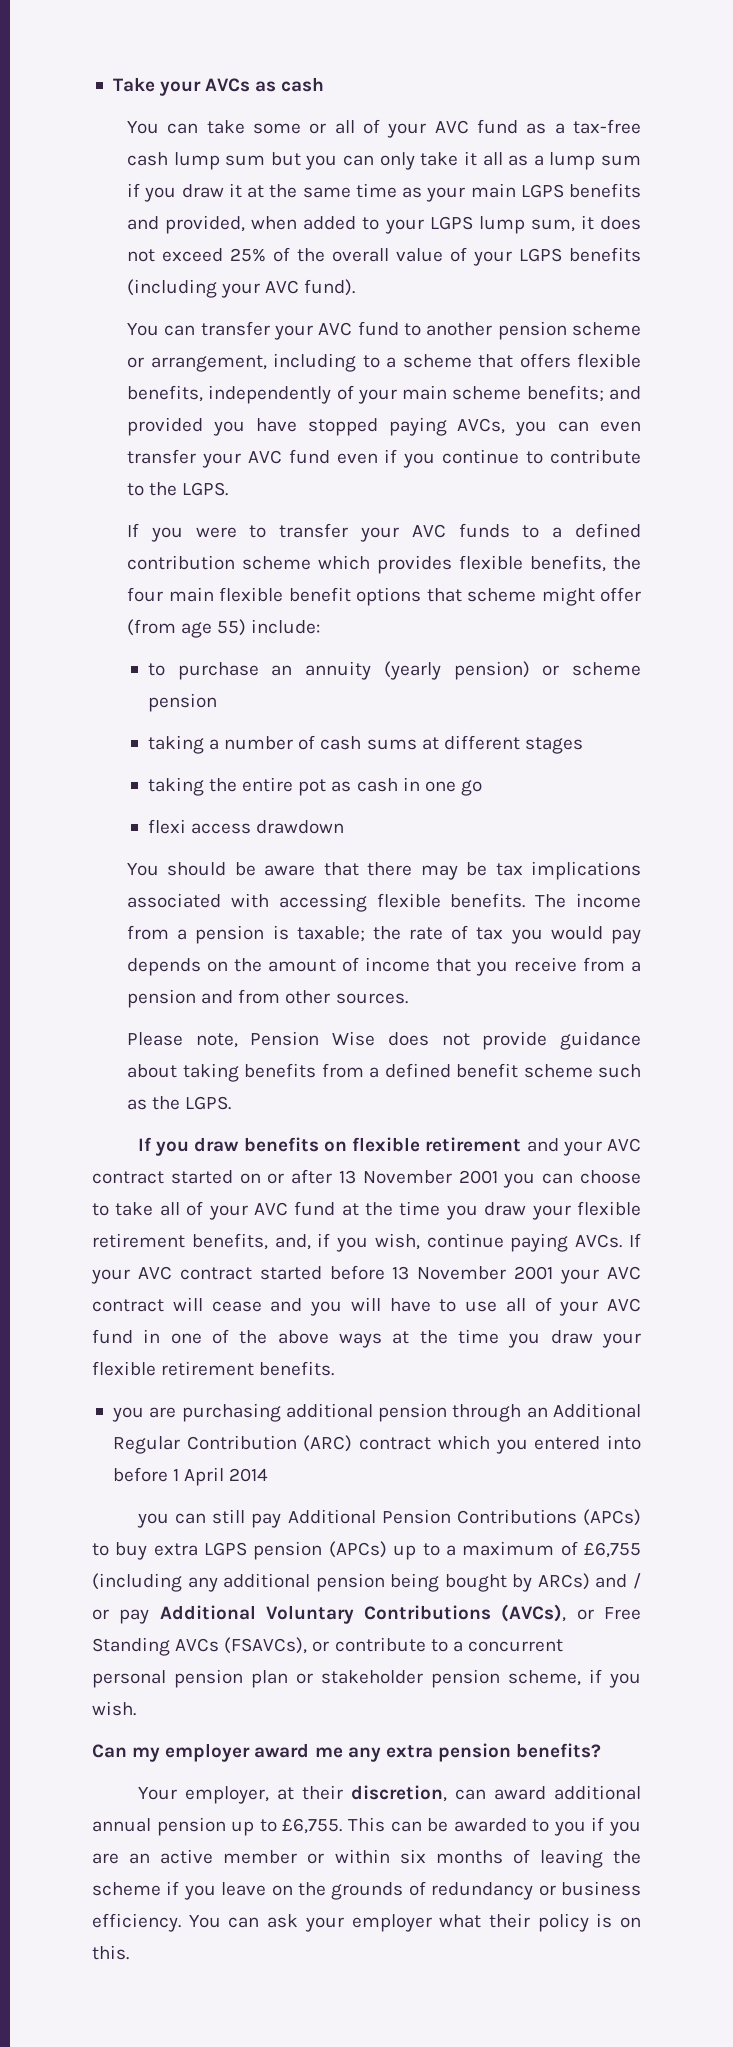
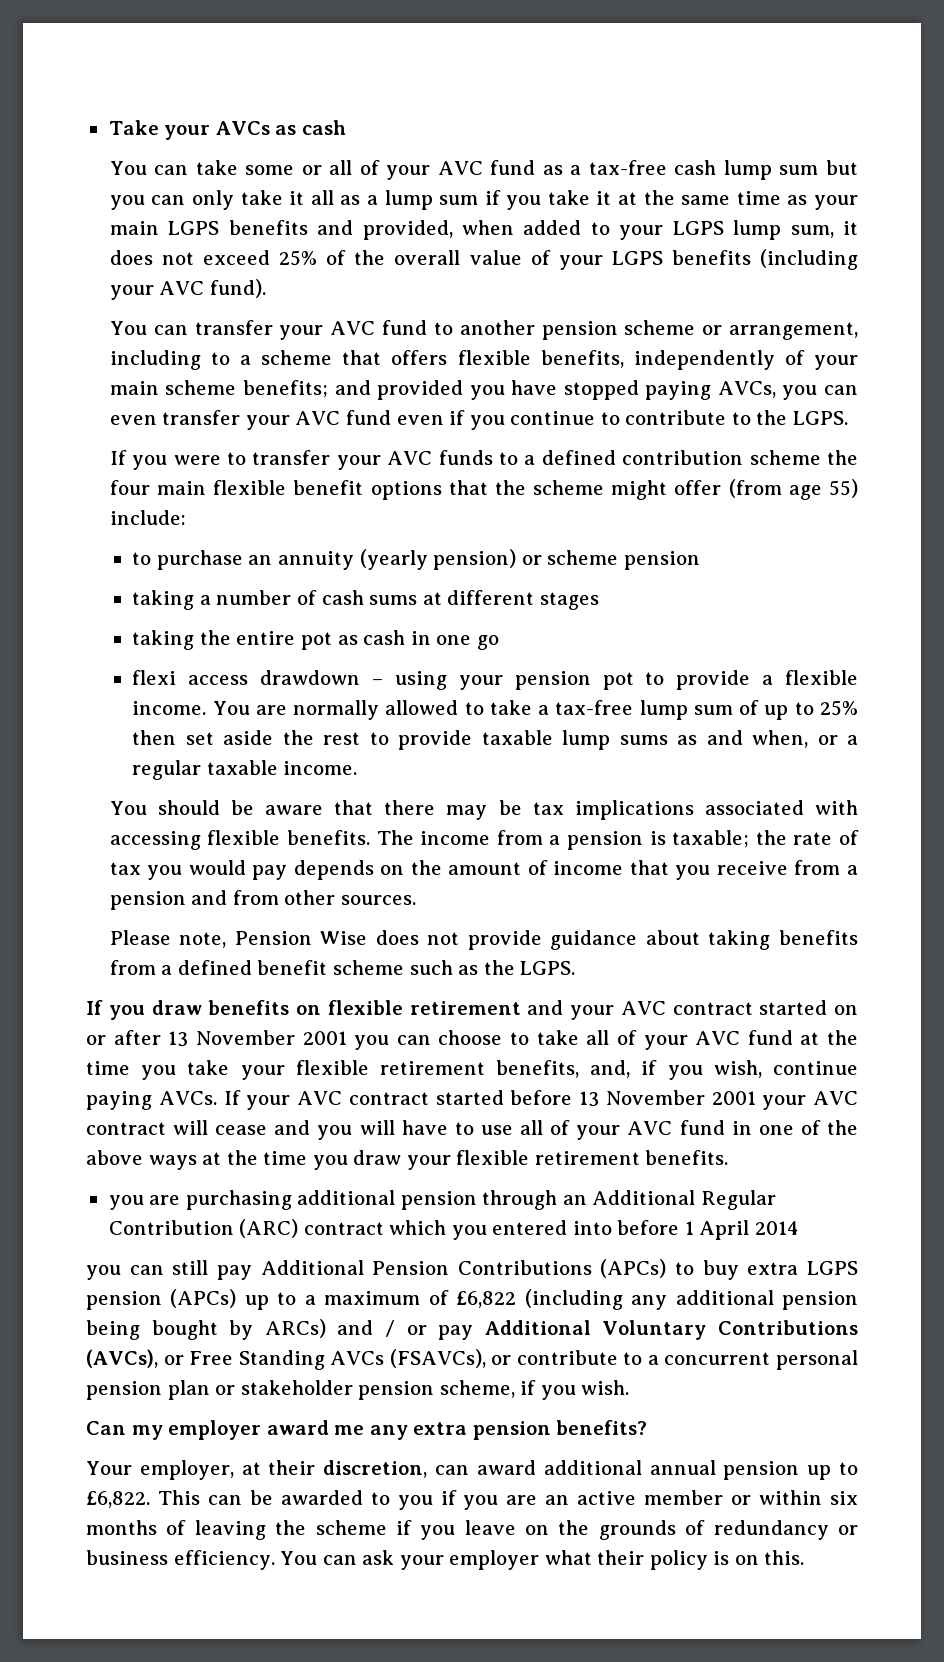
[181,184,224,198] draw -> [547,190,590,205] take
[318,555,607,574] which provides flexible benefits, -> (821, 457) none
(462, 595) none -> [494,480,526,495] the
(345, 827) none -> [372,670,858,690] [132,700,858,720] [132,730,859,750] [132,760,358,780] – using your pension pot to provide a flexible income. You are normally allowed to take a tax-free lump sum of up to 25% then set aside the rest to provide taxable lump sums as and when, or a regular taxable income.
[484,1202,527,1216] draw -> [187,1060,230,1075] take
[584,1542,641,1558] £6,755 -> [456,1291,517,1308] £6,822
[282,1818,343,1834] £6,755. -> [86,1491,150,1508] £6,822.

